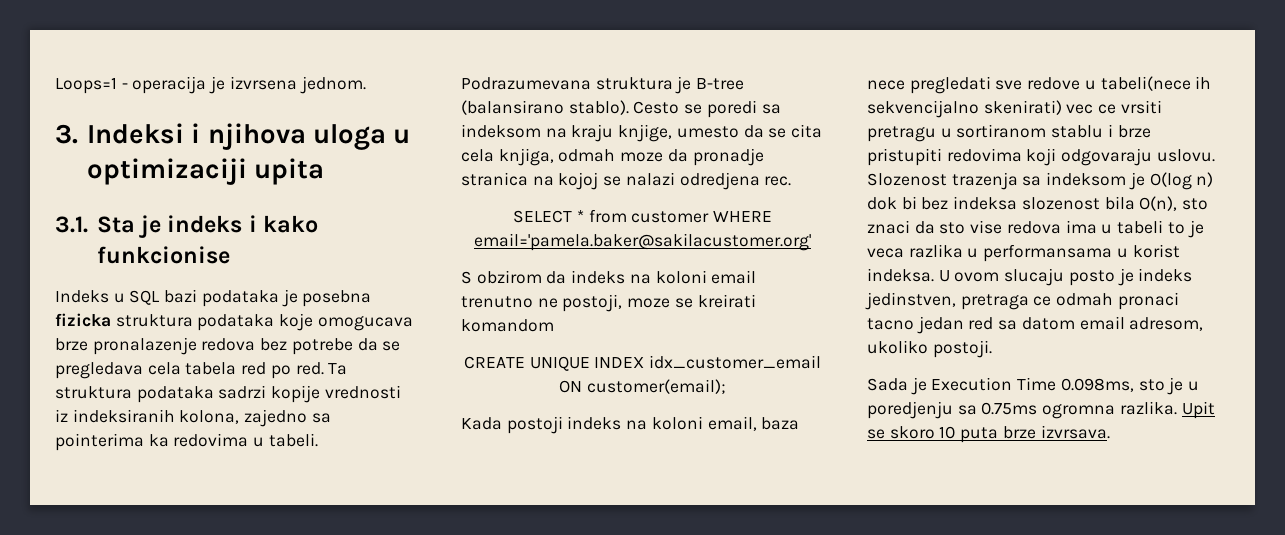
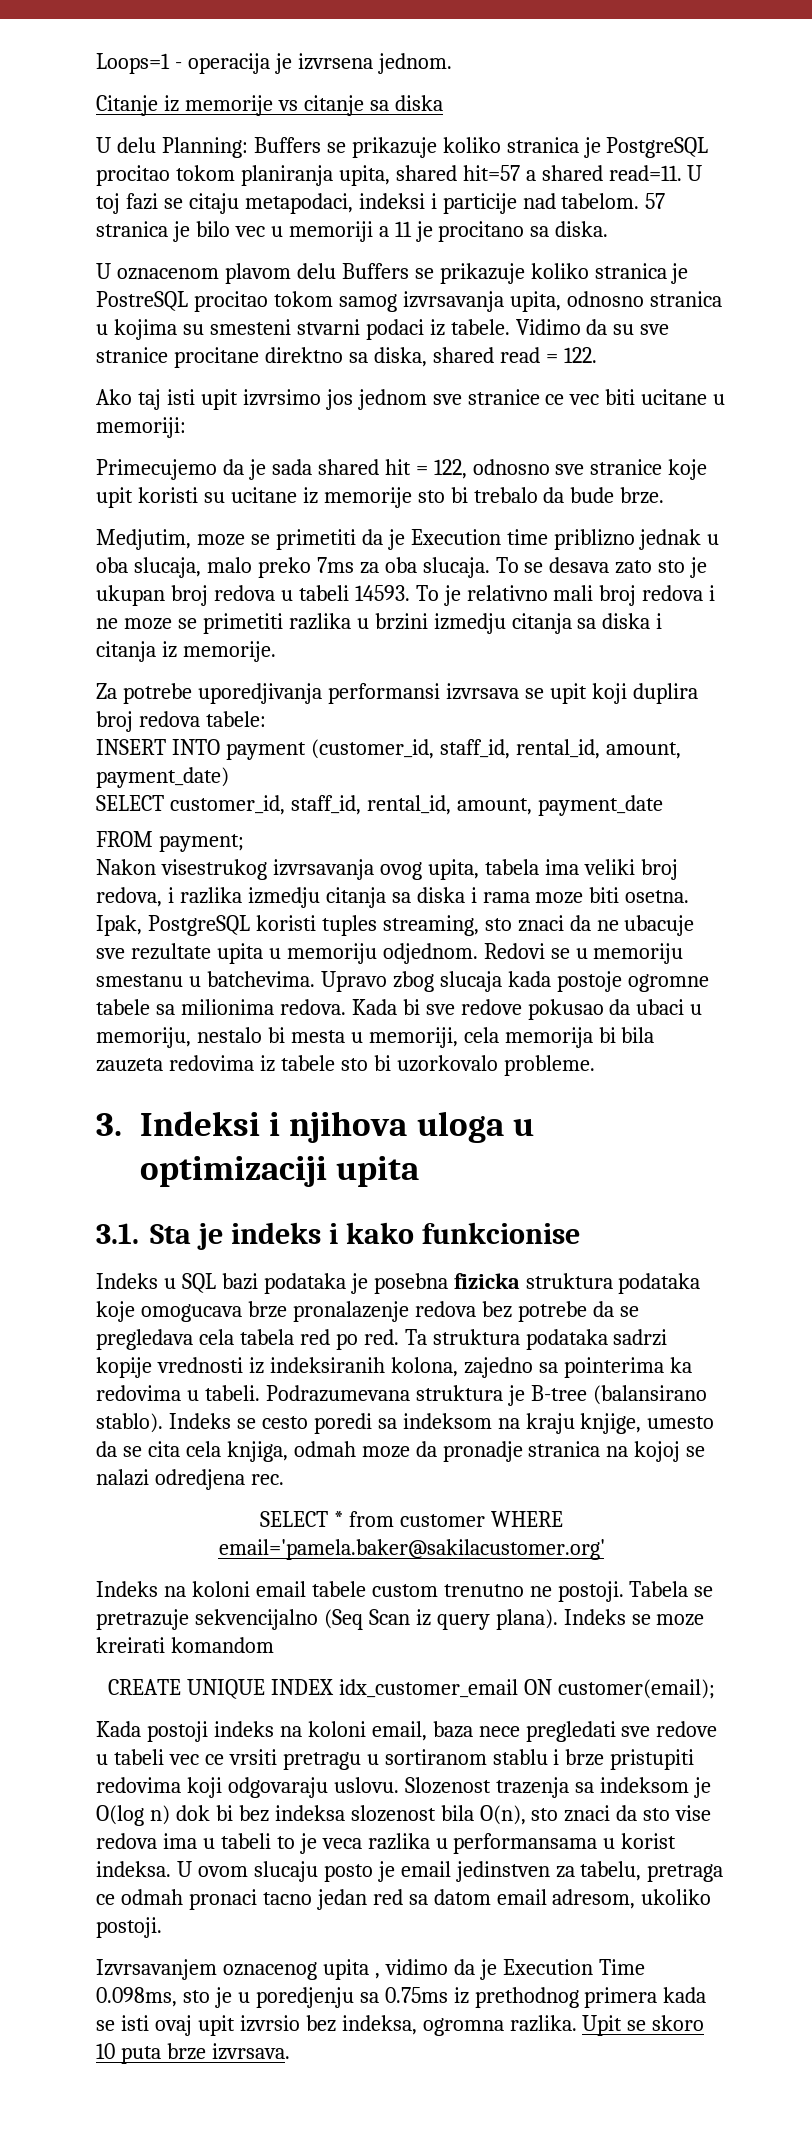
(366, 85) none -> [96,95,443,116] [96,137,709,158] [96,165,703,186] [96,193,666,214] [96,221,609,242] [96,263,689,284] [96,291,722,312] [96,319,670,340] [96,347,597,368] [96,389,726,410] [96,417,186,438] [96,459,708,480] [96,487,665,508] [96,529,720,550] [96,557,708,578] [96,585,716,606] [96,613,663,634] [96,641,276,662] [96,683,698,704] [96,711,266,732] [96,739,681,760] [96,767,229,788] [96,795,663,816] [96,831,244,852] [96,859,678,880] [96,887,690,908] [96,915,695,936] [96,943,684,964] [96,971,709,992] [96,999,703,1020] [96,1027,655,1048] [96,1055,595,1076] // Citanje iz memorije vs citanje sa diska // U delu Planning: Buffers se prikazuje koliko stranica je PostgreSQL procitao tokom planiranja upita, shared hit=57 a shared read=11. U toj fazi se citaju metapodaci, indeksi i particije nad tabelom. 57 stranica je bilo vec u memoriji a 11 je procitano sa diska. // U oznacenom plavom delu Buffers se prikazuje koliko stranica je PostreSQL procitao tokom samog izvrsavanja upita, odnosno stranica u kojima su smesteni stvarni podaci iz tabele. Vidimo da su sve stranice procitane direktno sa diska, shared read = 122. // Ako taj isti upit izvrsimo jos jednom sve stranice ce vec biti ucitane u memoriji: // Primecujemo da je sada shared hit = 122, odnosno sve stranice koje upit koristi su ucitane iz memorije sto bi trebalo da bude brze. // Medjutim, moze se primetiti da je Execution time priblizno jednak u oba slucaja, malo preko 7ms za oba slucaja. To se desava zato sto je ukupan broj redova u tabeli 14593. To je relativno mali broj redova i ne moze se primetiti razlika u brzini izmedju citanja sa diska i citanja iz memorije. // Za potrebe uporedjivanja performansi izvrsava se upit koji duplira broj redova tabele: // INSERT INTO payment (customer_id, staff_id, rental_id, amount, payment_date) // SELECT customer_id, staff_id, rental_id, amount, payment_date // FROM payment; // Nakon visestrukog izvrsavanja ovog upita, tabela ima veliki broj redova, i razlika izmedju citanja sa diska i rama moze biti osetna. Ipak, PostgreSQL koristi tuples streaming, sto znaci da ne ubacuje sve rezultate upita u memoriju odjednom. Redovi se u memoriju smestanu u batchevima. Upravo zbog slucaja kada postoje ogromne tabele sa milionima redova. Kada bi sve redove pokusao da ubaci u memoriju, nestalo bi mesta u memoriji, cela memorija bi bila zauzeta redovima iz tabele sto bi uzorkovalo probleme.
[633,101,703,114] Cesto se -> [168,1413,308,1429] Indeks se cesto
[461,270,757,284] [461,294,693,312] S obzirom da indeks na koloni email trenutno ne postoji, moze se -> [96,1581,714,1602] [96,1609,705,1630] Indeks na koloni email tabele custom trenutno ne postoji. Tabela se pretrazuje sekvencijalno (Seq Scan iz query plana). Indeks se moze
[1100,76,1212,91] [867,100,1062,118] tabeli(nece ih sekvencijalno skenirati) -> [113,1749,164,1765] tabeli
[1138,268,1193,282] [865,292,956,310] indeks jedinstven, -> [400,1861,642,1882] email jedinstven za tabelu,
[867,378,908,391] Sada -> [96,1959,475,1980] Izvrsavanjem oznacenog upita , vidimo da
(1038, 408) none -> [453,1987,707,2008] [96,2015,417,2036] iz prethodnog primera kada se isti ovaj upit izvrsio bez indeksa,

